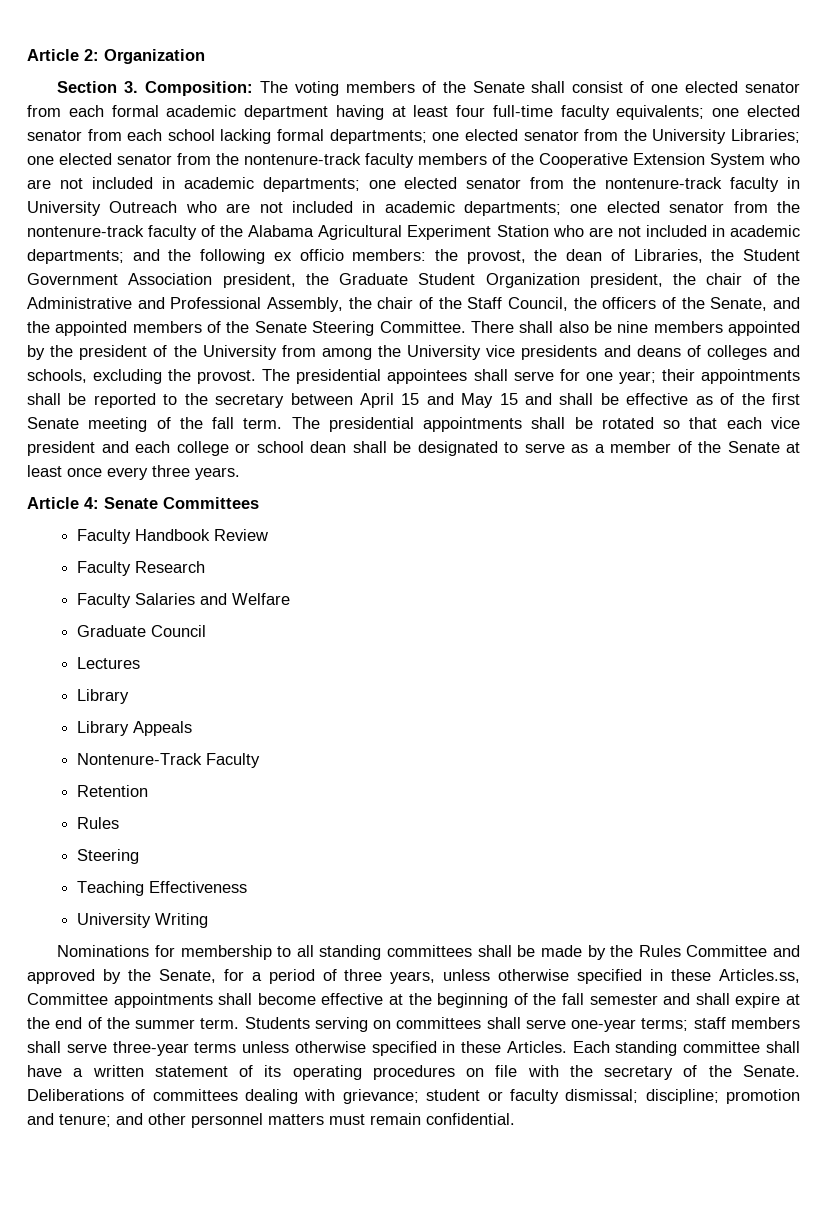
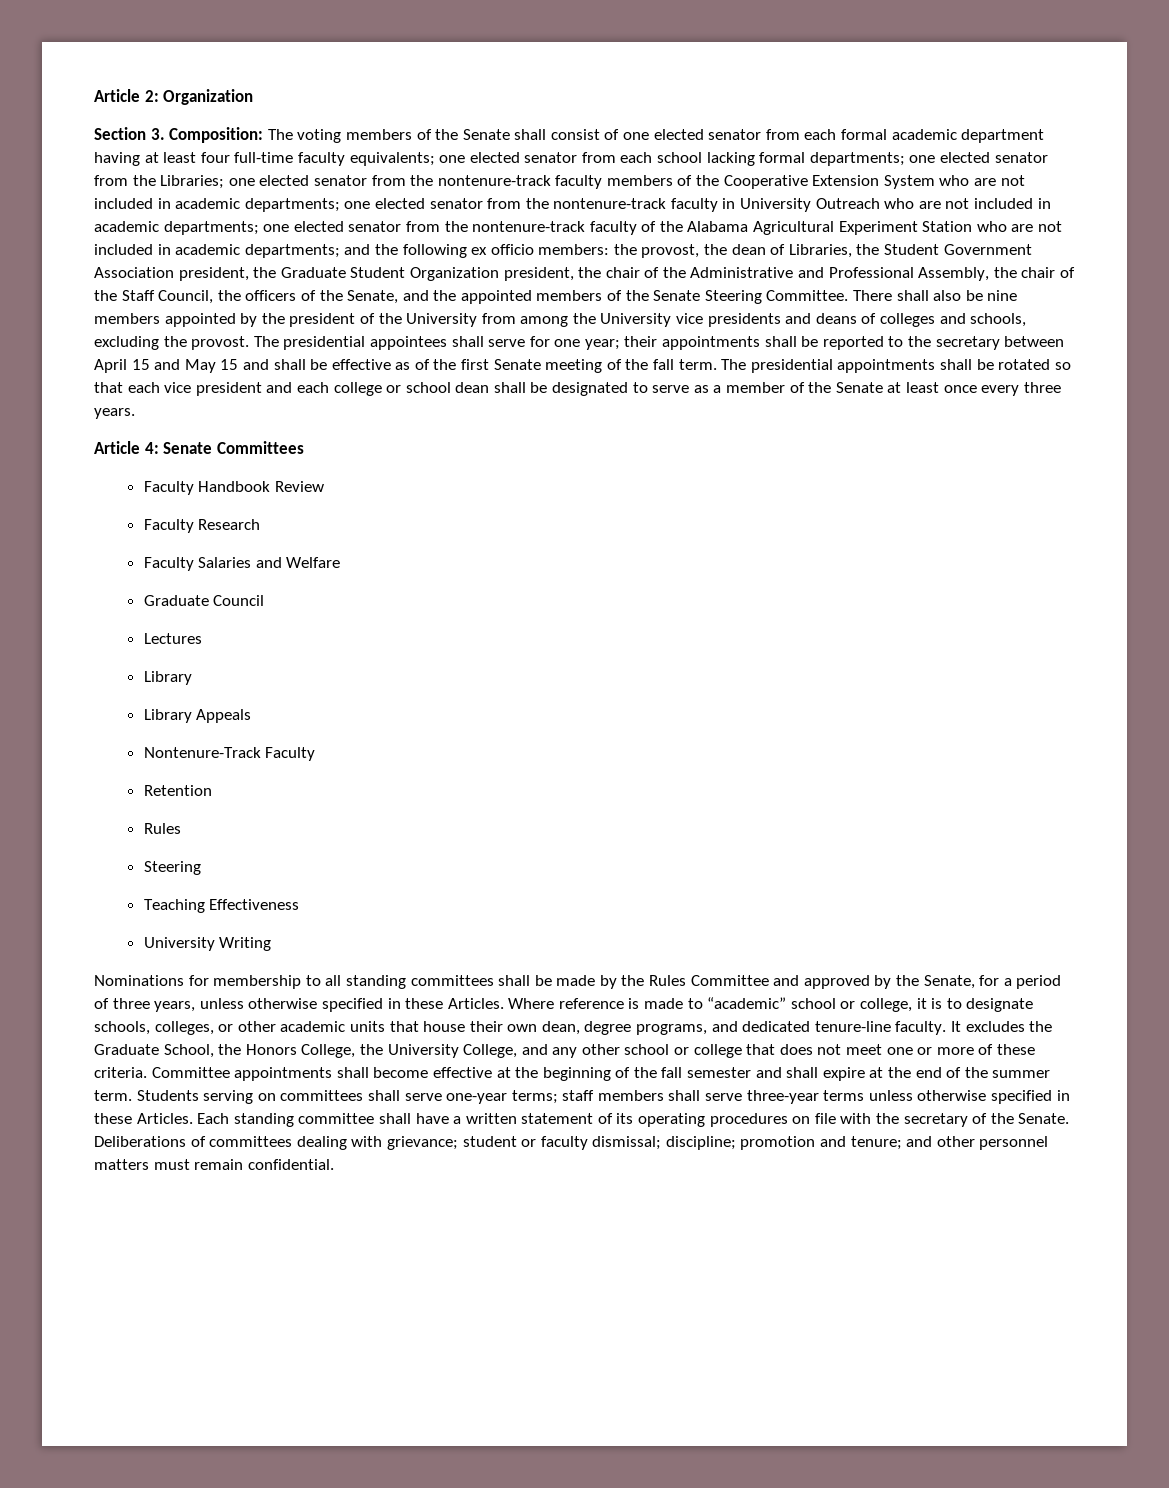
[652,129,727,144] University -> (156, 180) none
[718,969,800,983] Articles.ss, -> [447,997,1034,1012] [94,1021,1053,1035] [94,1044,1035,1058] [94,1067,147,1078] Articles. Where reference is made to “academic” school or college, it is to designate schools, colleges, or other academic units that house their own dean, degree programs, and dedicated tenure-line faculty. It excludes the Graduate School, the Honors College, the University College, and any other school or college that does not meet one or more of these criteria.

